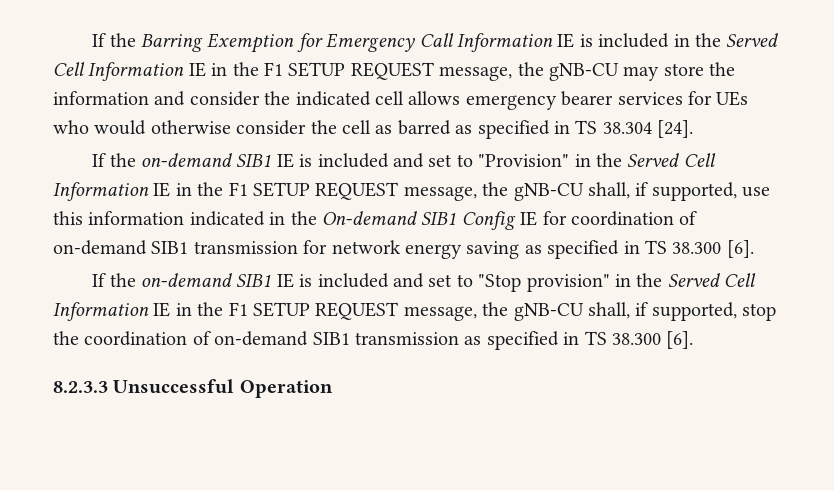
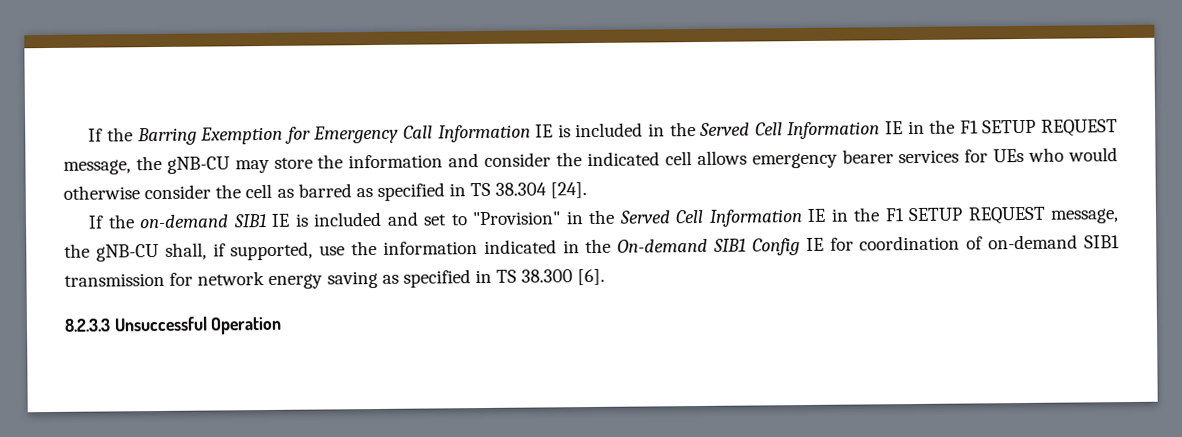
[53,211,83,225] this -> [351,240,378,256] the
[92,273,757,292] [53,302,777,321] [53,331,694,350] // If the on-demand SIB1 IE is included and set to "Stop provision" in the Served Cell Information IE in the F1 SETUP REQUEST message, the gNB-CU shall, if supported, stop the coordination of on-demand SIB1 transmission as specified in TS 38.300 [6]. -> (606, 277) none

